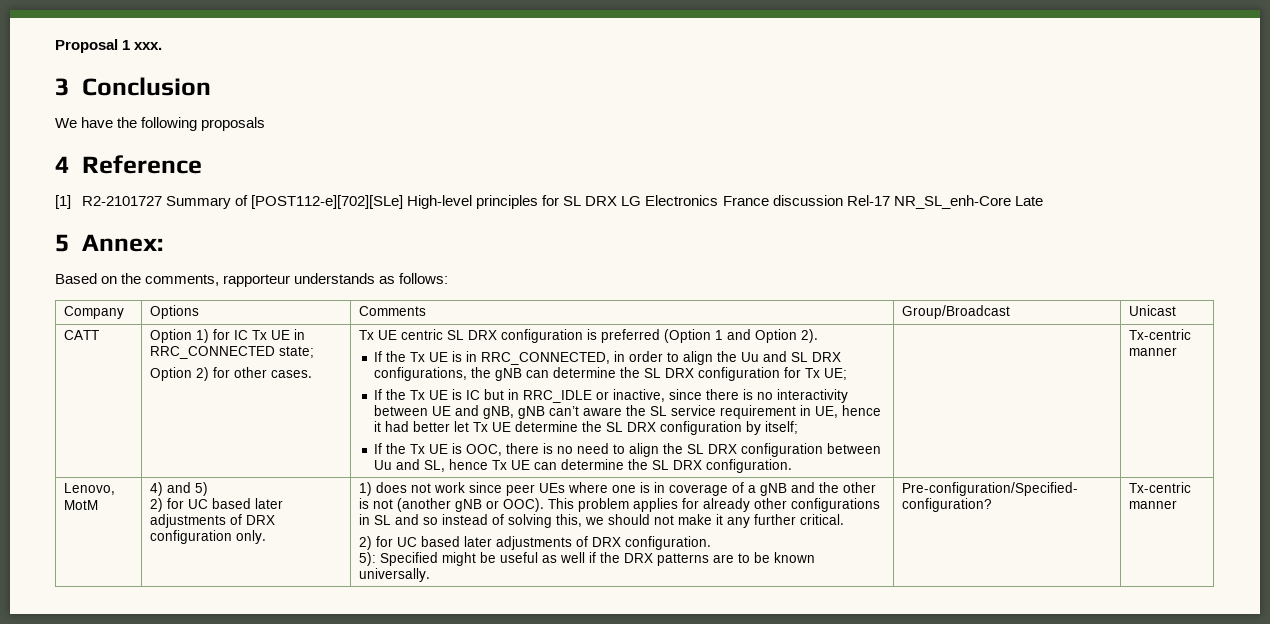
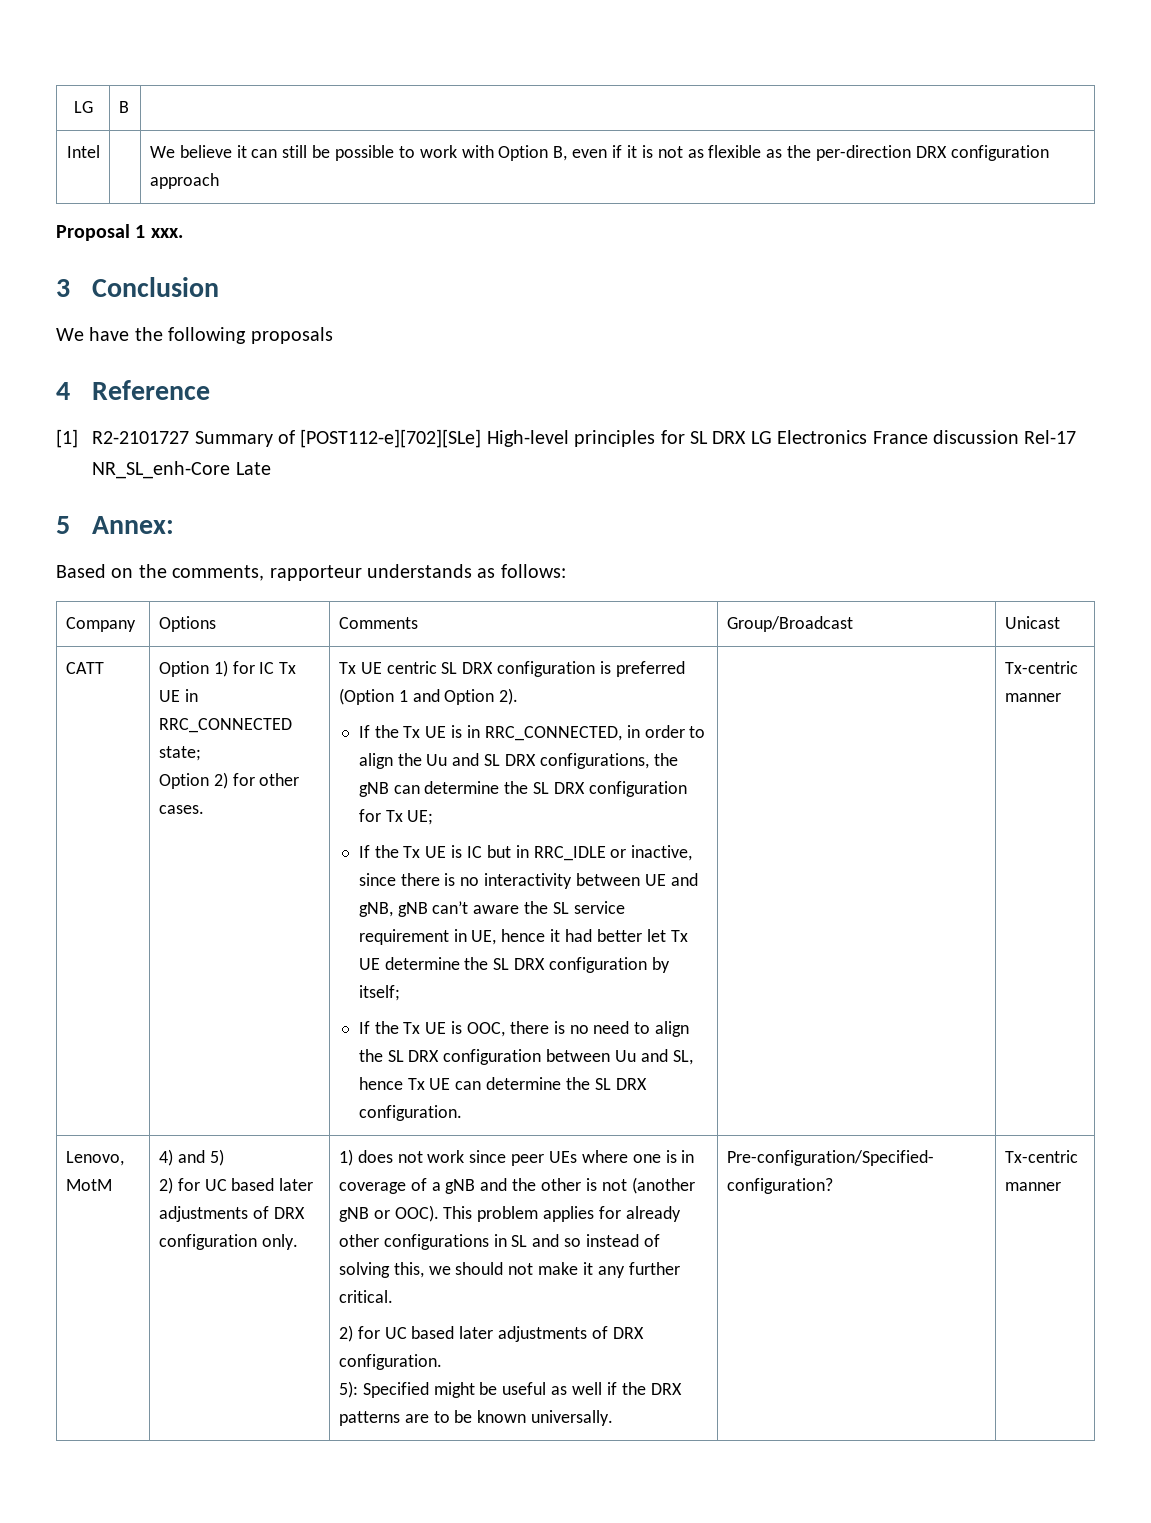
(55, 46) none -> [73,101,93,113] [118,101,129,113] [66,145,100,158] [149,145,1049,161] [149,173,219,189] LG | B | // Intel | | We believe it can still be possible to work with Option B, even if it is not as flexible as the per-direction DRX configuration approach //

